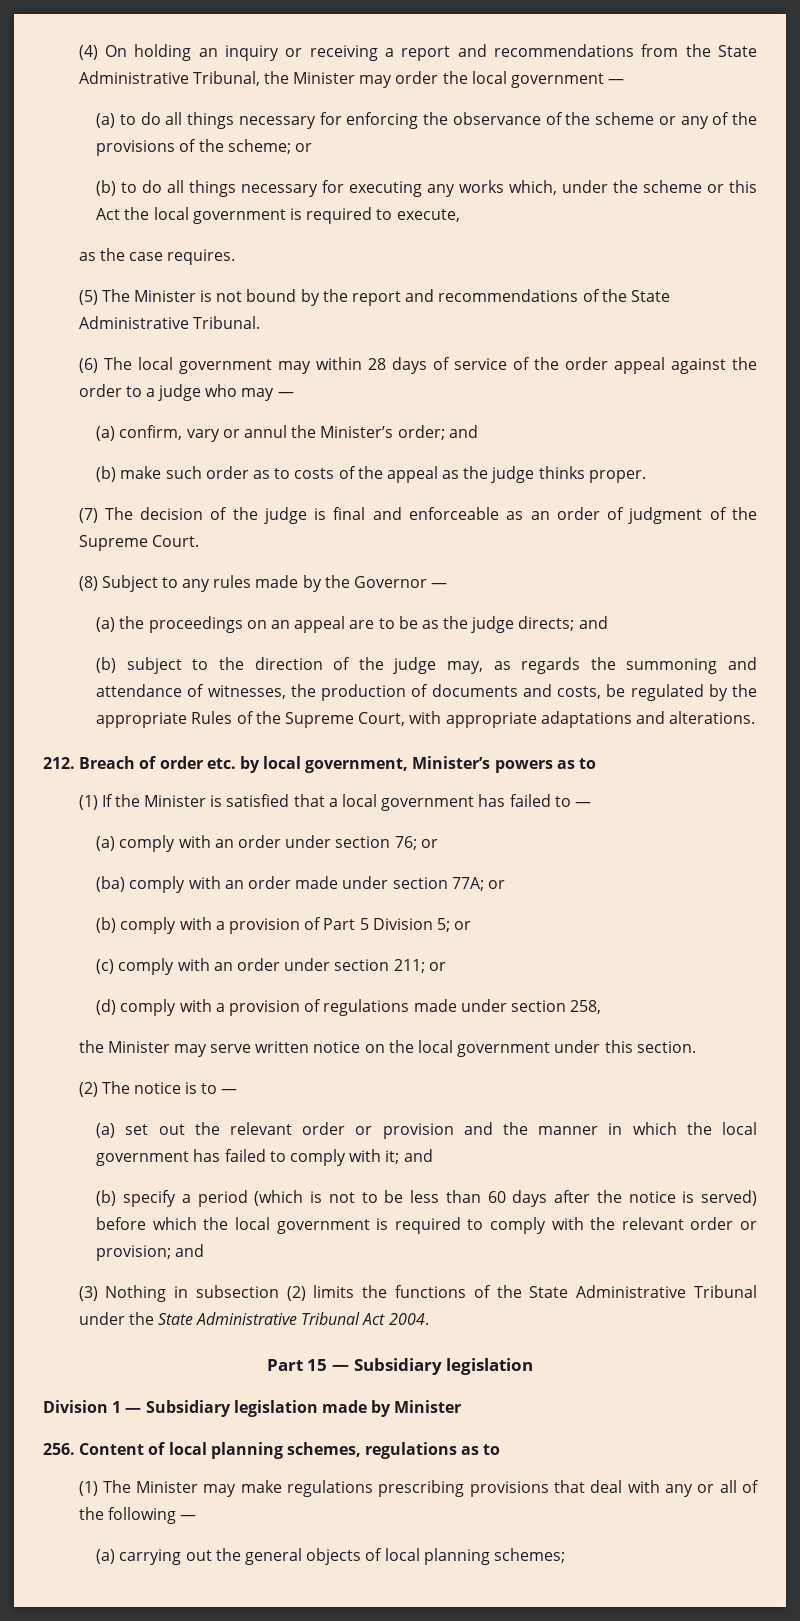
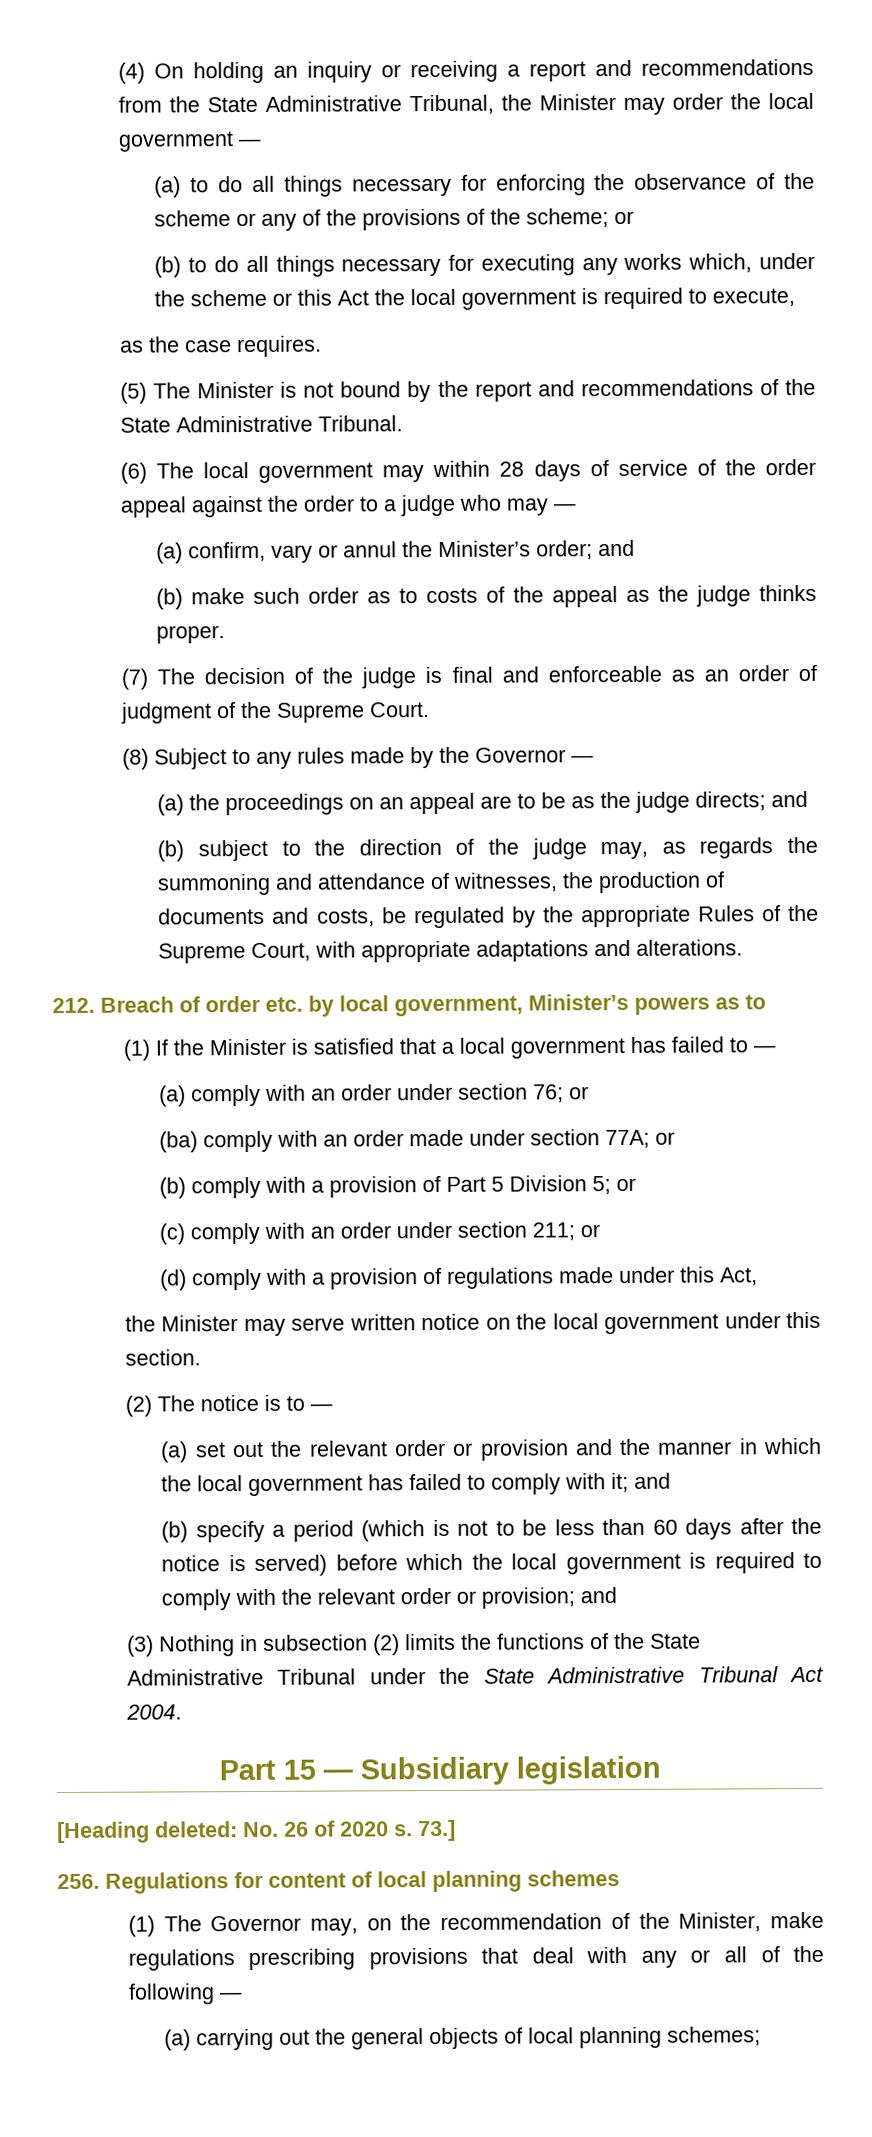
[510,1000,602,1014] section 258, -> [680,1266,759,1286] this Act,
[43,1400,462,1417] [43,1442,501,1459] [78,1480,237,1497] Division 1 — Subsidiary legislation made by Minister // 256. Content of local planning schemes, regulations as to // (1) The Minister may -> [57,1819,456,1844] [57,1870,620,1894] [127,1912,762,1937] [Heading deleted: No. 26 of 2020 s. 73.] // 256. Regulations for content of local planning schemes // (1) The Governor may, on the recommendation of the Minister,

